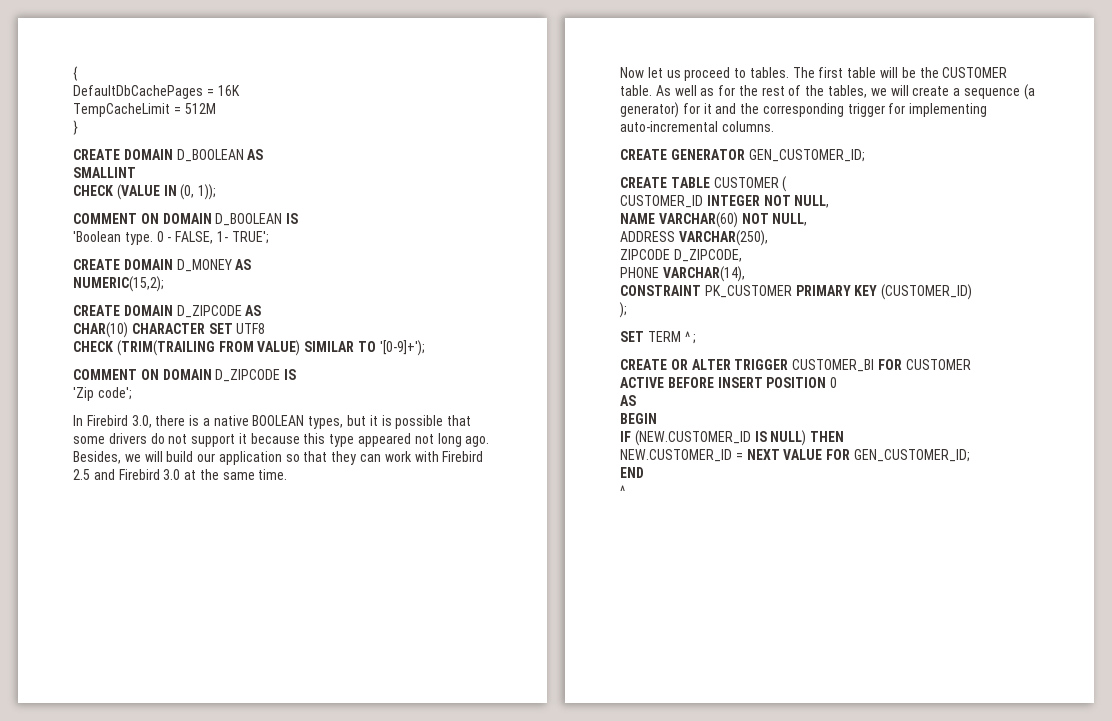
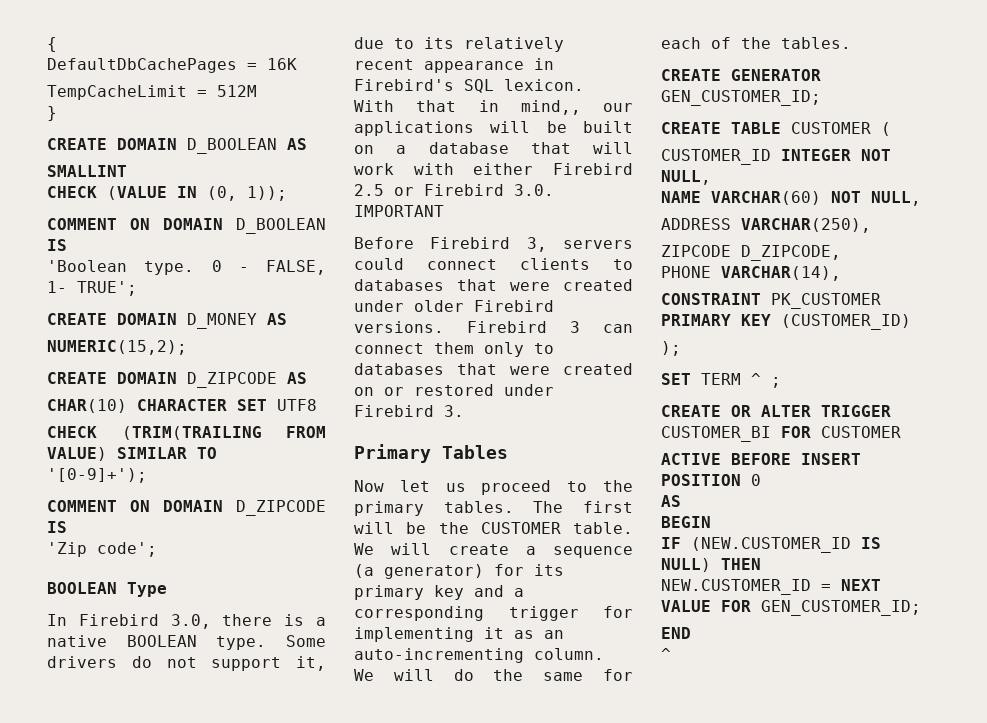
(132, 393) none -> [47,582,167,597] // BOOLEAN Type
[308,415,472,429] [73,433,490,447] [73,451,382,465] types, but it is possible that some drivers do not support it because this type appeared not long ago. Besides, we will build our application so that they can -> [216,635,326,650] [47,656,326,671] [354,37,564,52] [354,58,554,73] [354,79,584,93] [354,100,633,115] [354,121,633,136] [354,142,633,154] type. Some drivers do not support it, due to its relatively recent appearance in Firebird's SQL lexicon. With that in mind,, our applications will be built on a database that will
(439, 456) none -> [473,163,534,175] either
[93,469,288,480] and Firebird 3.0 at the same time. -> [394,184,554,196] [354,205,444,217] [354,237,633,252] [354,258,633,270] [354,279,633,291] [354,300,554,312] [354,321,633,333] [354,342,554,357] [354,363,633,375] [354,384,554,396] [354,405,464,417] [354,444,508,463] or Firebird 3.0. IMPORTANT // Before Firebird 3, servers could connect clients to databases that were created under older Firebird versions. Firebird 3 can connect them only to databases that were created on or restored under Firebird 3. // Primary Tables
(747, 73) none -> [603,480,633,492] [354,501,424,516] the primary
[847,67,877,78] table -> (633, 507) none
[655,85,887,98] As well as for the rest of the tables, we -> [354,543,374,555] We
[703,103,988,117] [620,121,774,132] it and the corresponding trigger for implementing auto-incremental columns. -> [534,564,564,576] [354,585,524,600] [354,606,633,621] [354,627,564,642] [354,648,604,663] [354,669,633,681] [661,37,851,49] its primary key and a corresponding trigger for implementing it as an auto-incrementing column. We will do the same for each of the tables.

